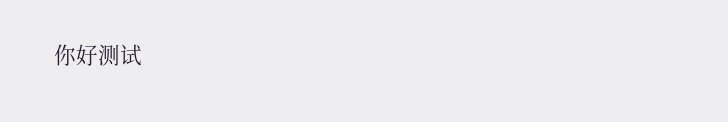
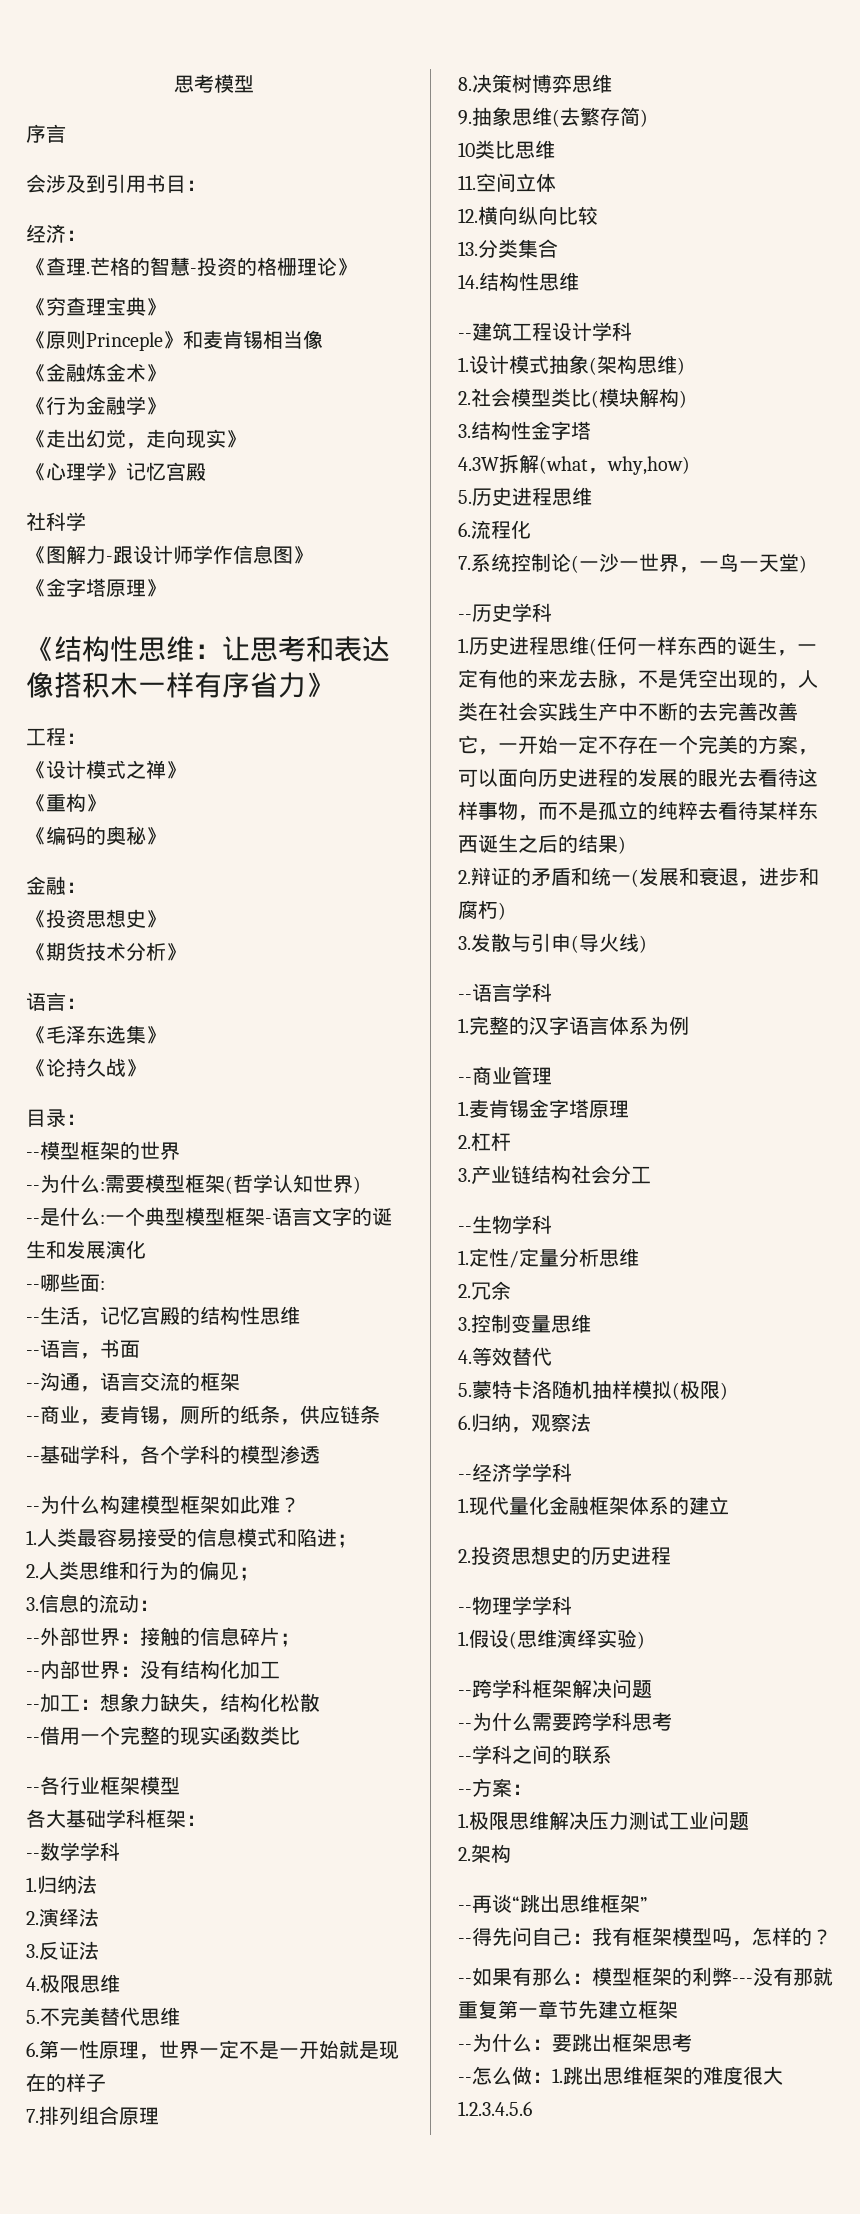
[54,44,142,66] 你好测试 -> [174,74,254,93] [26,124,66,143] [26,174,206,193] [26,224,86,243] [26,257,357,277] [26,297,166,316] [26,330,323,351] [26,363,166,382] [26,396,166,415] [26,429,246,449] [26,462,206,481] [26,512,86,531] [26,545,313,564] [26,578,166,597] [26,636,390,662] [26,672,334,698] [26,727,86,746] [26,760,186,779] [26,793,106,812] [26,826,166,845] [26,876,86,895] [26,909,166,929] [26,942,186,962] [26,992,86,1011] [26,1025,166,1044] [26,1058,146,1077] [26,1109,86,1127] [26,1141,180,1160] [26,1174,361,1194] [26,1207,392,1226] [26,1240,146,1259] [26,1273,105,1292] [26,1306,300,1326] [26,1339,140,1359] [26,1372,240,1392] [26,1405,380,1425] [26,1445,320,1465] [26,1495,300,1514] [26,1528,357,1548] [26,1561,259,1581] [26,1594,159,1613] [26,1627,300,1647] [26,1660,280,1680] [26,1693,320,1713] [26,1726,300,1746] [26,1776,180,1795] [26,1809,206,1828] [26,1842,120,1861] [26,1875,97,1894] [26,1908,99,1927] [26,1941,99,1960] [26,1974,120,1993] [26,2007,180,2026] [26,2040,399,2060] [26,2073,106,2092] [26,2106,159,2125] [458,74,612,93] [458,107,648,127] [458,140,555,159] [458,173,556,192] [458,206,598,225] [458,239,558,258] [458,272,579,291] [458,322,632,341] [458,355,685,375] [458,388,687,408] [458,421,591,440] [458,454,690,475] [458,487,592,506] [458,520,531,539] [458,553,807,573] [458,603,552,622] [458,636,817,656] [458,669,818,689] [458,702,798,721] [458,735,818,755] [458,768,818,787] [458,801,818,821] [458,834,626,854] [458,867,819,887] [458,900,506,920] [458,933,647,953] [458,983,552,1002] [458,1016,689,1035] [458,1066,552,1085] [458,1099,629,1118] [458,1132,511,1151] [458,1165,651,1184] [458,1215,552,1234] [458,1248,639,1268] [458,1281,511,1300] [458,1314,591,1333] [458,1347,552,1366] [458,1380,728,1400] [458,1413,591,1433] [458,1463,572,1482] [458,1496,729,1516] [458,1546,671,1566] [458,1596,572,1615] [458,1629,645,1649] [458,1679,652,1698] [458,1712,672,1731] [458,1745,612,1764] [458,1778,532,1797] [458,1811,749,1830] [458,1844,511,1863] [458,1894,648,1913] [458,1927,832,1947] [458,1967,833,1986] [458,2000,678,2019] [458,2033,692,2052] [458,2066,783,2085] [458,2101,532,2116] 思考模型 // 序言 // 会涉及到引用书目： // 经济： // 《查理.芒格的智慧-投资的格栅理论》 // 《穷查理宝典》 // 《原则Princeple》和麦肯锡相当像 // 《金融炼金术》 // 《行为金融学》 // 《走出幻觉，走向现实》 // 《心理学》记忆宫殿 // 社科学 // 《图解力-跟设计师学作信息图》 // 《金字塔原理》 // 《结构性思维：让思考和表达像搭积木一样有序省力》 // 工程： // 《设计模式之禅》 // 《重构》 // 《编码的奥秘》 // 金融： // 《投资思想史》 // 《期货技术分析》 // 语言： // 《毛泽东选集》 // 《论持久战》 // 目录： // --模型框架的世界 // --为什么:需要模型框架(哲学认知世界) // --是什么:一个典型模型框架-语言文字的诞生和发展演化 // --哪些面: // --生活，记忆宫殿的结构性思维 // --语言，书面 // --沟通，语言交流的框架 // --商业，麦肯锡，厕所的纸条，供应链条 // --基础学科，各个学科的模型渗透 // --为什么构建模型框架如此难？ // 1.人类最容易接受的信息模式和陷进； // 2.人类思维和行为的偏见； // 3.信息的流动： // --外部世界：接触的信息碎片； // --内部世界：没有结构化加工 // --加工：想象力缺失，结构化松散 // --借用一个完整的现实函数类比 // --各行业框架模型 // 各大基础学科框架： // --数学学科 // 1.归纳法 // 2.演绎法 // 3.反证法 // 4.极限思维 // 5.不完美替代思维 // 6.第一性原理，世界一定不是一开始就是现在的样子 // 7.排列组合原理 // 8.决策树博弈思维 // 9.抽象思维(去繁存简) // 10类比思维 // 11.空间立体 // 12.横向纵向比较 // 13.分类集合 // 14.结构性思维 // --建筑工程设计学科 // 1.设计模式抽象(架构思维) // 2.社会模型类比(模块解构) // 3.结构性金字塔 // 4.3W拆解(what，why,how) // 5.历史进程思维 // 6.流程化 // 7.系统控制论(一沙一世界，一鸟一天堂) // --历史学科 // 1.历史进程思维(任何一样东西的诞生，一定有他的来龙去脉，不是凭空出现的，人类在社会实践生产中不断的去完善改善它，一开始一定不存在一个完美的方案，可以面向历史进程的发展的眼光去看待这样事物，而不是孤立的纯粹去看待某样东西诞生之后的结果) // 2.辩证的矛盾和统一(发展和衰退，进步和腐朽) // 3.发散与引申(导火线) // --语言学科 // 1.完整的汉字语言体系为例 // --商业管理 // 1.麦肯锡金字塔原理 // 2.杠杆 // 3.产业链结构社会分工 // --生物学科 // 1.定性/定量分析思维 // 2.冗余 // 3.控制变量思维 // 4.等效替代 // 5.蒙特卡洛随机抽样模拟(极限) // 6.归纳，观察法 // --经济学学科 // 1.现代量化金融框架体系的建立 // 2.投资思想史的历史进程 // --物理学学科 // 1.假设(思维演绎实验) // --跨学科框架解决问题 // --为什么需要跨学科思考 // --学科之间的联系 // --方案： // 1.极限思维解决压力测试工业问题 // 2.架构 // --再谈“跳出思维框架” // --得先问自己：我有框架模型吗，怎样的？ // --如果有那么：模型框架的利弊---没有那就重复第一章节先建立框架 // --为什么：要跳出框架思考 // --怎么做：1.跳出思维框架的难度很大1.2.3.4.5.6

